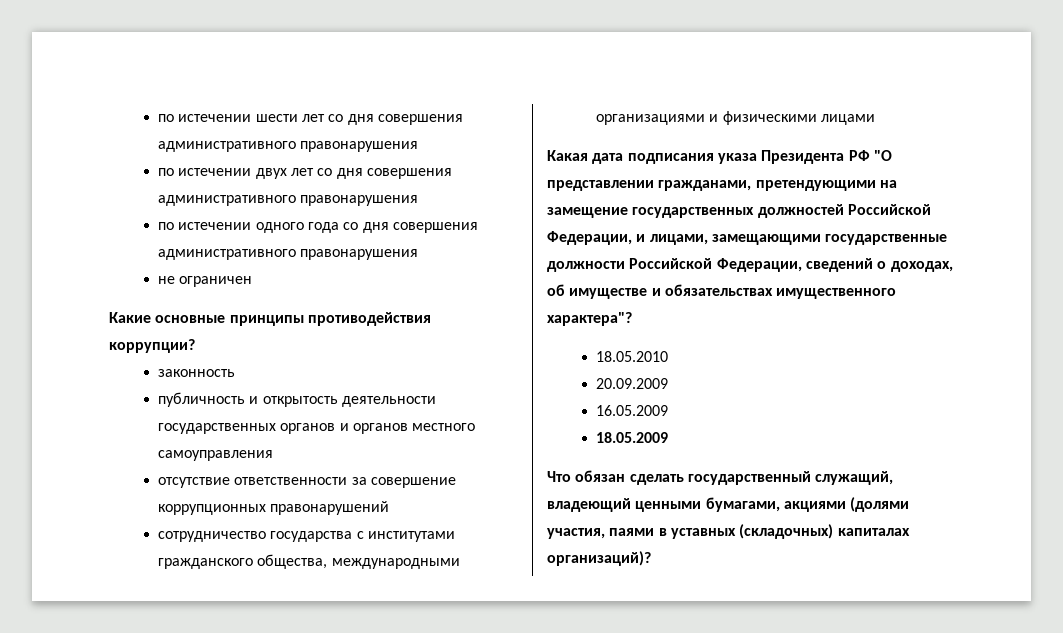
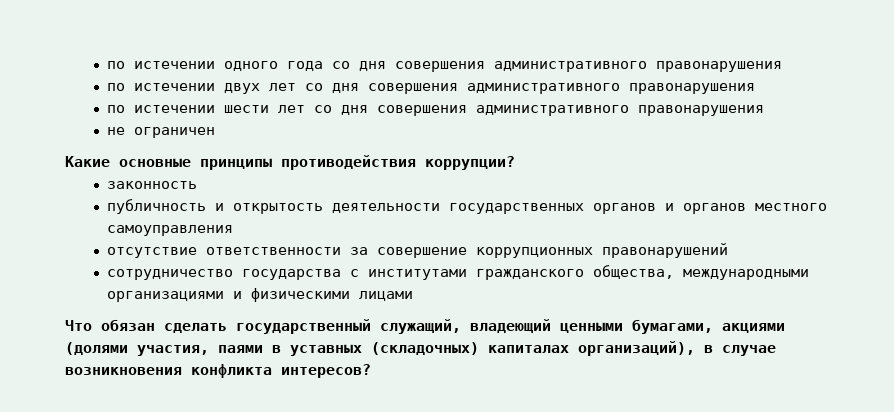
[158,114,326,122] по истечении шести лет -> [107,61,324,71] по истечении одного года
[255,222,340,233] одного года -> [224,105,306,113] шести лет
[547,150,892,164] [547,180,897,191] [547,204,931,218] [547,231,948,245] [547,258,953,272] [547,284,897,299] [547,312,632,326] [596,351,669,362] [596,378,669,389] [596,405,669,416] [596,432,669,443] // Какая дата подписания указа Президента РФ "О представлении гражданами, претендующими на замещение государственных должностей Российской Федерации, и лицами, замещающими государственные должности Российской Федерации, сведений о доходах, об имуществе и обязательствах имущественного характера"? // 18.05.2010 // 20.09.2009 // 16.05.2009 // 18.05.2009 -> (414, 296) none
[547,551,651,566] организаций)? -> [578,341,776,356] [65,364,371,378] организаций), в случае возникновения конфликта интересов?

